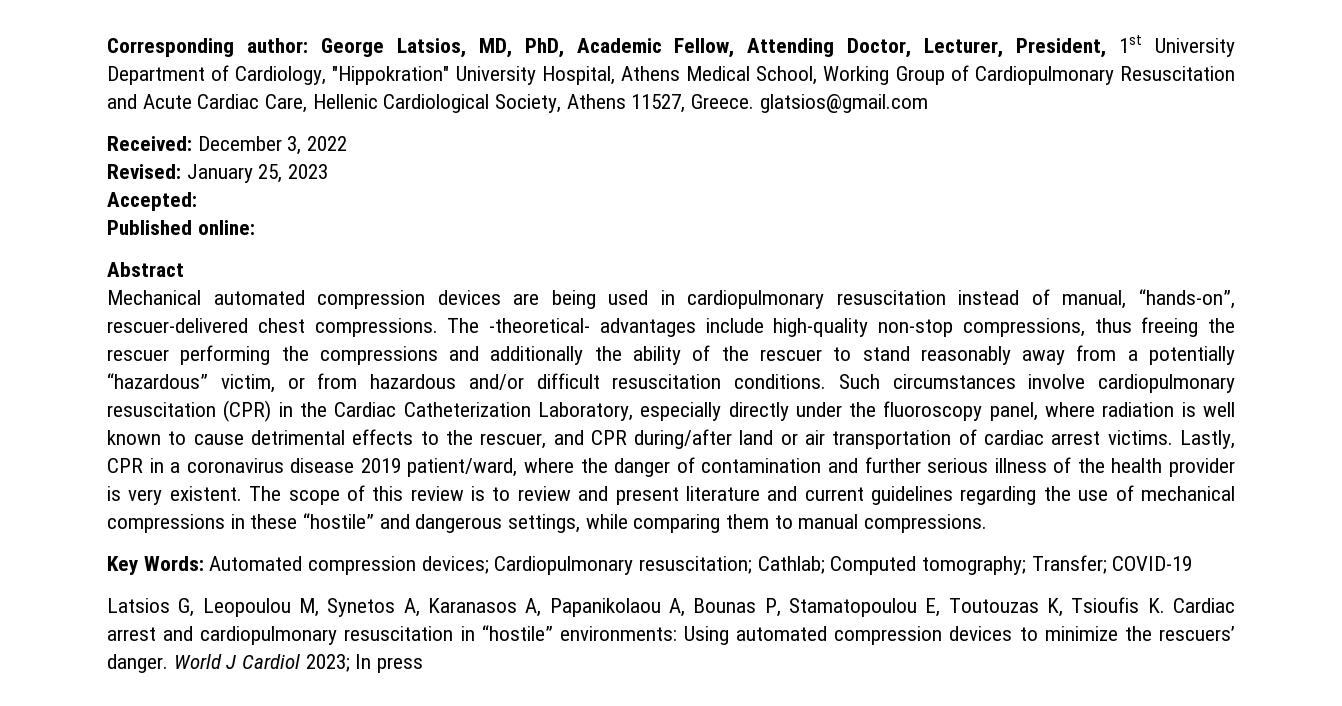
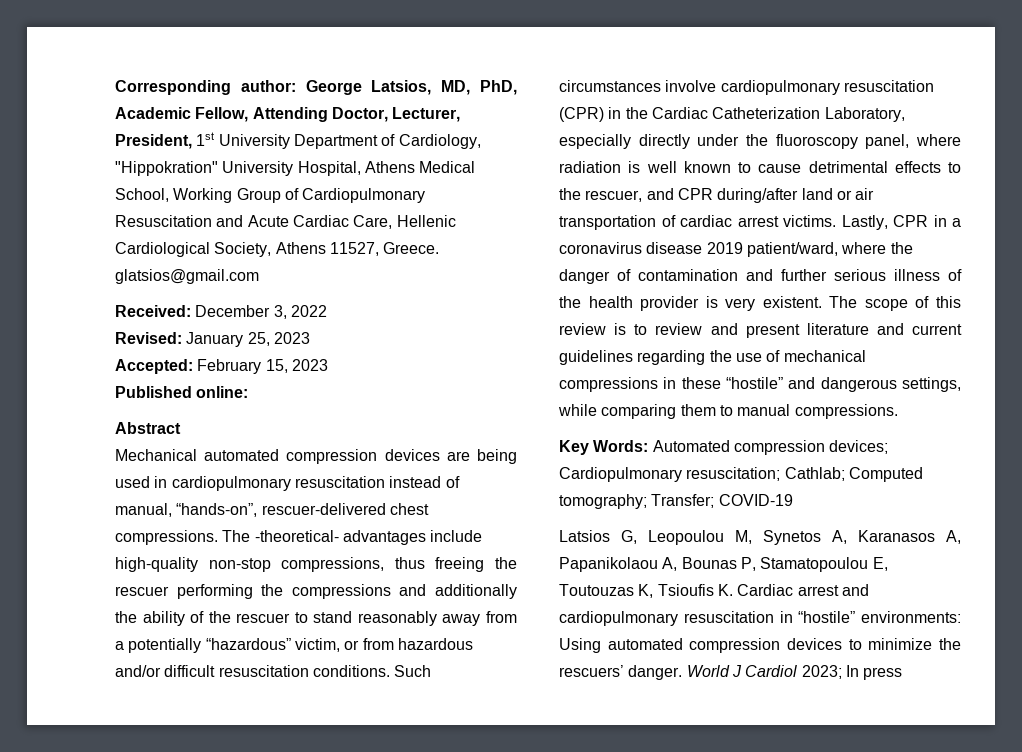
(197, 201) none -> [197,359,328,374] February 15, 2023

